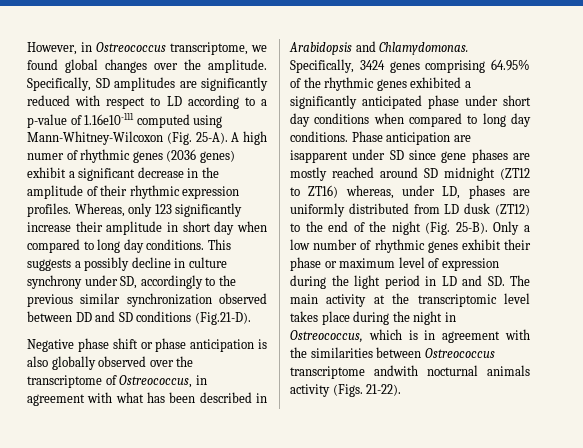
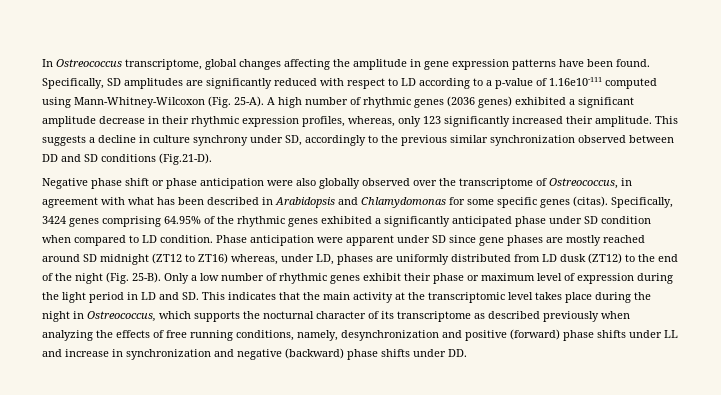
[27,42,267,55] [27,59,267,73] However, in Ostreococcus transcriptome, we found global changes over the amplitude. -> [42,59,650,70] In Ostreococcus transcriptome, global changes affecting the amplitude in gene expression patterns have been found.
[27,153,64,160] numer -> [305,97,348,105] number
[27,167,66,178] exhibit -> [515,97,566,105] exhibited
(136, 174) none -> [42,116,96,127] amplitude
[201,167,219,178] [27,185,98,199] the amplitude of -> (159, 120) none
[27,203,125,217] profiles. Whereas, -> [302,116,395,127] profiles, whereas,
[27,221,267,235] [27,239,205,253] increase their amplitude in short day when compared to long day conditions. -> [512,116,652,127] increased their amplitude.
[84,257,130,271] possibly -> (95, 140) none
[258,339,267,349] is -> [267,180,293,186] were
[379,42,469,55] Chlamydomonas. -> [361,196,608,208] Chlamydomonas for some specific genes (citas).
[503,95,531,106] [290,113,531,127] [290,131,471,145] [290,150,348,163] short day conditions when compared to long day conditions. Phase anticipation are isapparent -> [584,216,651,224] [42,235,394,246] SD condition when compared to LD condition. Phase anticipation were apparent
[510,275,530,286] The -> [202,292,320,300] This indicates that the
[408,329,530,343] [290,347,495,358] [290,365,530,379] [290,384,402,397] is in agreement with the similarities between Ostreococcus transcriptome andwith nocturnal animals activity (Figs. 21-22). -> [194,311,630,322] [42,329,678,341] [42,348,467,360] supports the nocturnal character of its transcriptome as described previously when analyzing the effects of free running conditions, namely, desynchronization and positive (forward) phase shifts under LL and increase in synchronization and negative (backward) phase shifts under DD.

